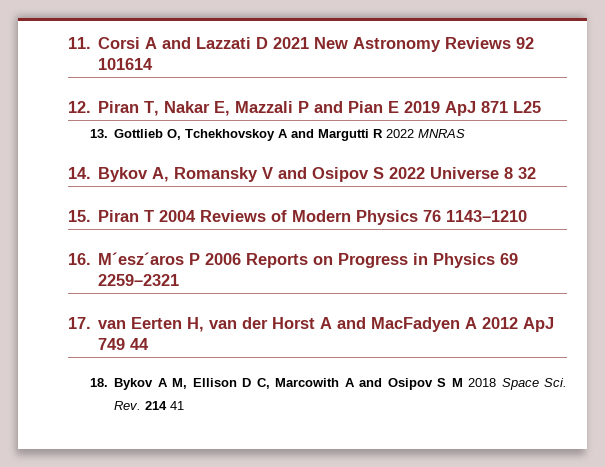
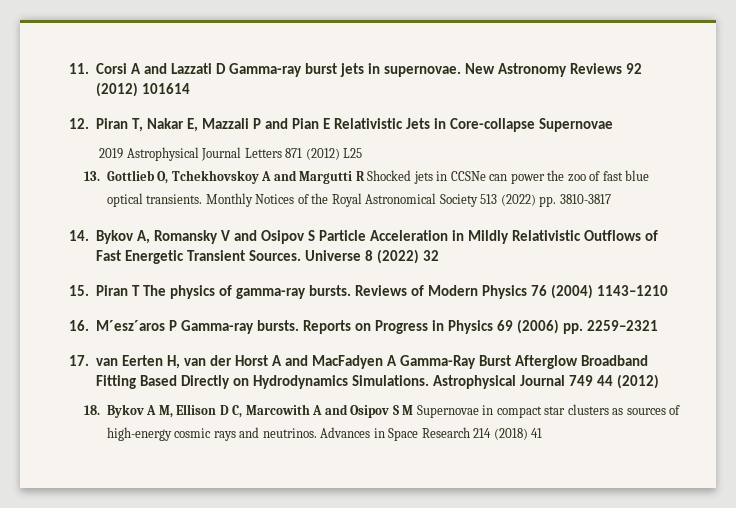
[272,37,309,49] 2021 -> [228,63,461,77] Gamma-ray burst jets in supernovae.
(534, 43) none -> [95,82,138,97] (2012)
[403,101,508,116] 2019 ApJ 871 -> [333,118,614,132] [99,147,340,161] Relativistic Jets in Core-collapse Supernovae // 2019 Astrophysical Journal Letters 871 (2012)
[386,129,466,138] 2022 MNRAS -> [367,170,650,184] [106,193,611,207] Shocked jets in CCSNe can power the zoo of fast blue optical transients. Monthly Notices of the Royal Astronomical Society 513 (2022) pp. 3810-3817
[388,167,425,179] 2022 -> [318,230,659,244] [95,250,301,264] Particle Acceleration in Mildly Relativistic Outflows of Fast Energetic Transient Sources.
(513, 173) none -> [376,249,419,264] (2022)
[158,210,196,222] 2004 -> [142,285,351,299] The physics of gamma-ray bursts.
(441, 216) none -> [551,284,594,299] (2004)
[204,253,241,265] 2006 -> [180,320,299,334] Gamma-ray bursts.
(518, 259) none -> [517,319,584,334] (2006) pp.
[481,317,554,332] 2012 ApJ -> [400,355,649,369] [95,375,565,389] Gamma-Ray Burst Afterglow Broadband Fitting Based Directly on Hydrodynamics Simulations. Astrophysical Journal
(149, 344) none -> [617,374,659,389] (2012)
[468,378,567,390] [114,401,168,410] 2018 Space Sci. Rev. 214 -> [416,404,681,418] [106,427,528,441] Supernovae in compact star clusters as sources of high-energy cosmic rays and neutrinos. Advances in Space Research 214 (2018)

